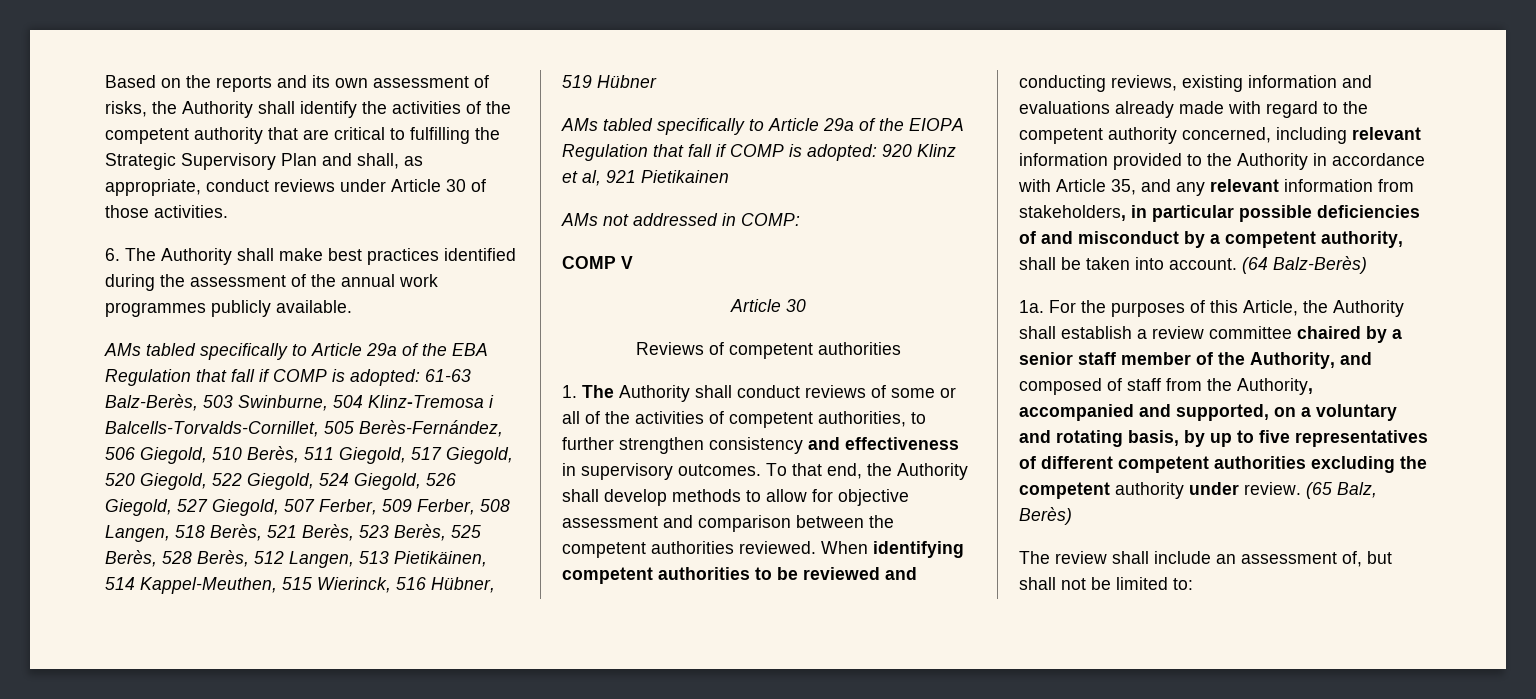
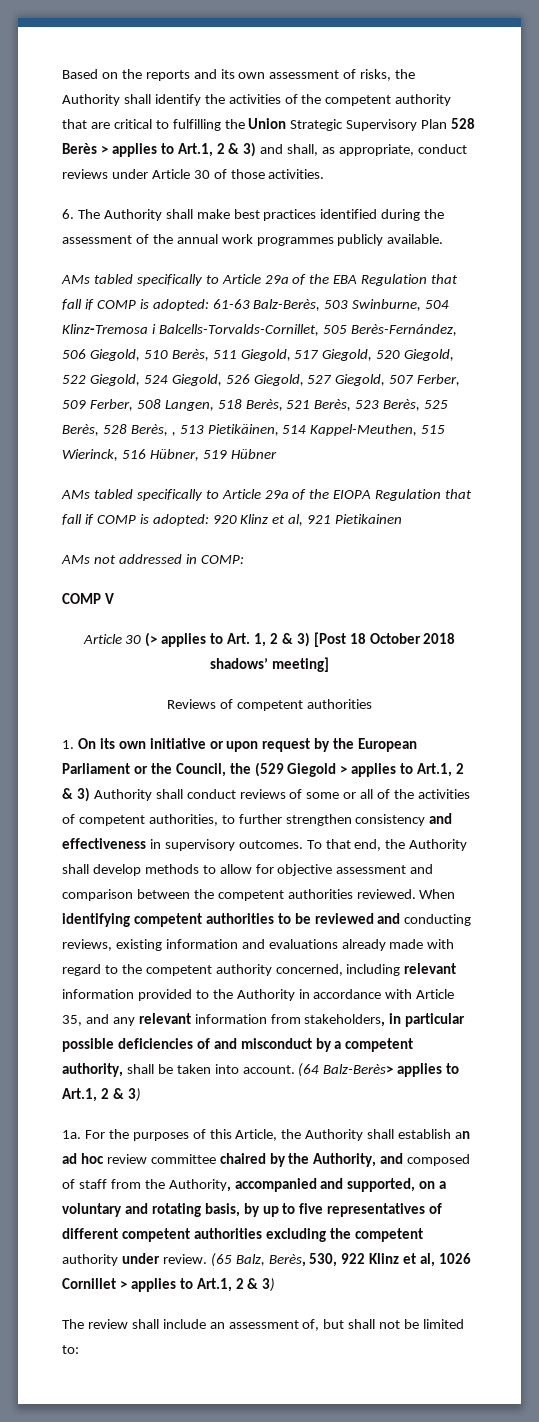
(500, 133) none -> [248,118,287,129] Union
(317, 159) none -> [451,118,476,129] [62,142,257,157] 528 Berès > applies to Art.1, 2 & 3)
[254,551,354,568] 512 Langen, -> [171,432,176,436] ,
(806, 305) none -> [145,632,456,647] [210,657,329,672] (> applies to Art. 1, 2 & 3) [Post 18 October 2018 shadows’ meeting]
[582,385,614,398] The -> [77,738,418,752] [62,762,465,777] [62,787,90,802] On its own initiative or upon request by the European Parliament or the Council, the (529 Giegold > applies to Art.1, 2 & 3)
[1273,256,1367,274] Balz-Berès) -> [323,1063,460,1077] [62,1088,141,1102] Balz-Berès> applies to Art.1, 2 & 3)
[1137,329,1147,339] a -> [455,1131,471,1139] [62,1153,104,1164] an ad hoc
[1392,329,1402,339] [1019,352,1213,365] a senior staff member of -> (286, 1160) none
[1019,507,1072,525] Berès) -> [268,1253,472,1267] [62,1278,276,1292] Berès, 530, 922 Klinz et al, 1026 Cornillet > applies to Art.1, 2 & 3)

